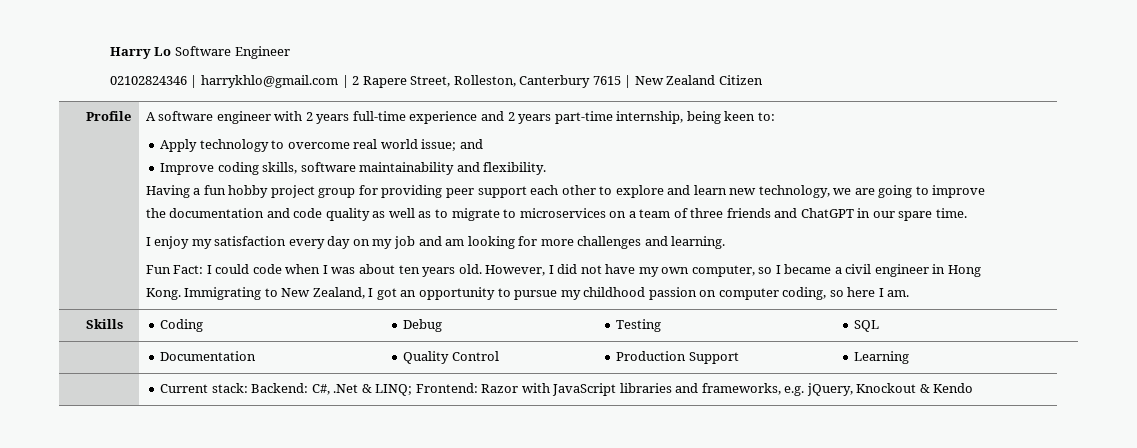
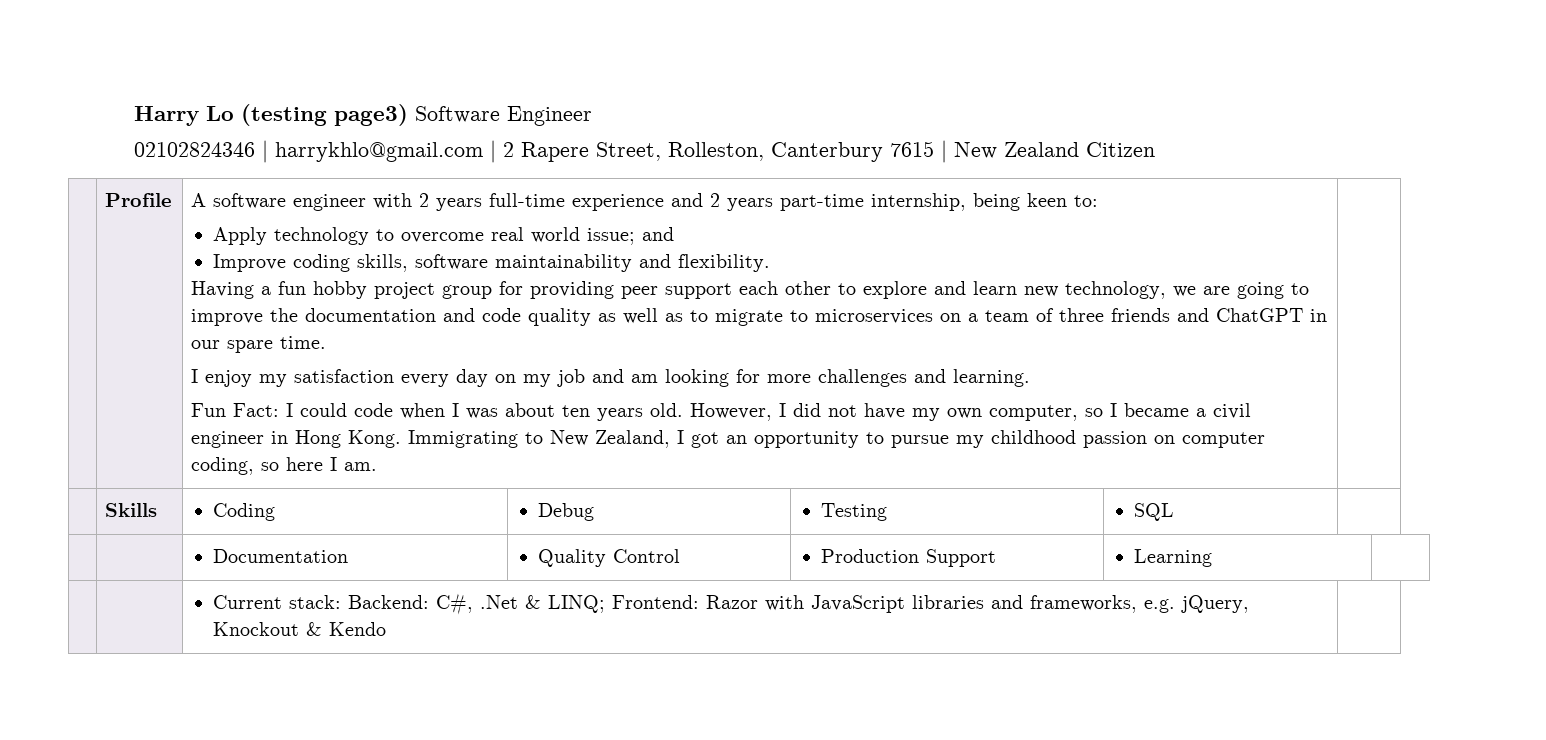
(172, 51) none -> [240,104,408,126] (testing page3)

